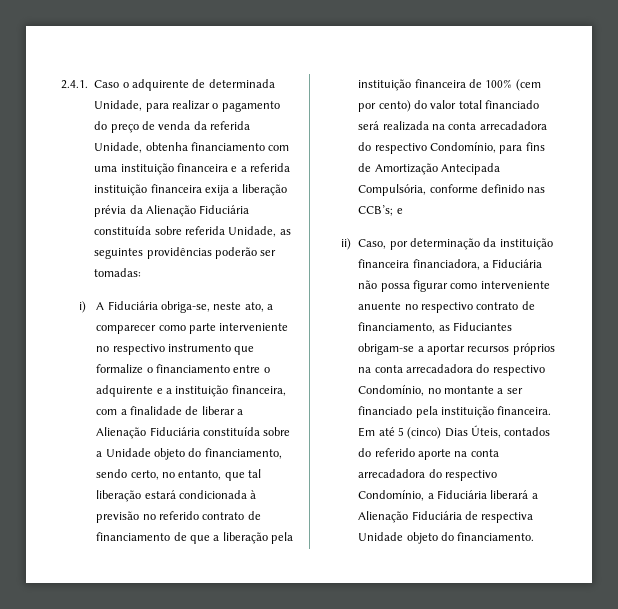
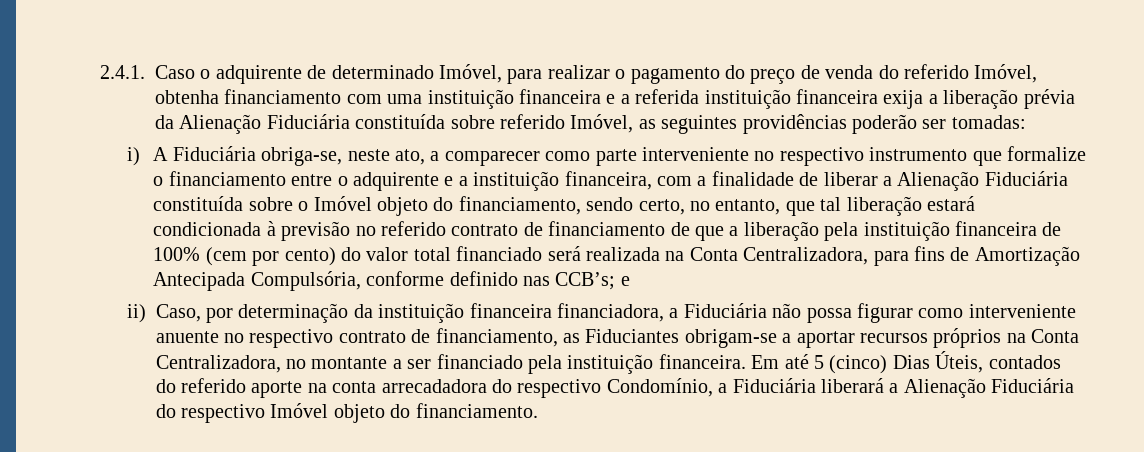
[208,79,275,88] [94,100,143,111] determinada Unidade, -> [331,64,502,83] determinado Imóvel,
[193,121,251,130] [94,142,143,153] da referida Unidade, -> [878,64,1038,83] do referido Imóvel,
[185,226,277,237] referida Unidade, -> [500,114,634,133] referido Imóvel,
[96,448,151,457] a Unidade -> [298,196,372,211] o Imóvel
[448,121,547,130] [358,142,496,154] conta arrecadadora do respectivo Condomínio, -> [689,247,869,265] Conta Centralizadora,
[374,364,545,376] [358,385,425,396] conta arrecadadora do respectivo Condomínio, -> [1031,329,1080,343] [155,355,281,373] Conta Centralizadora,
[464,511,534,523] [358,532,404,541] de respectiva Unidade -> [155,403,329,423] do respectivo Imóvel

